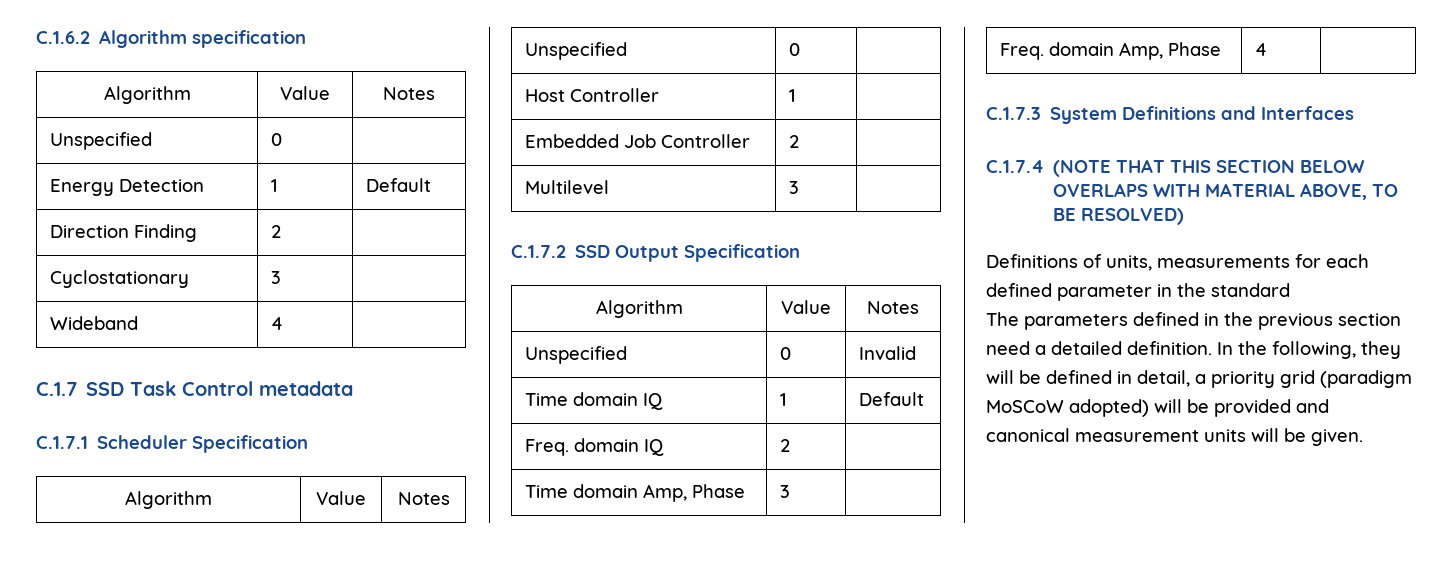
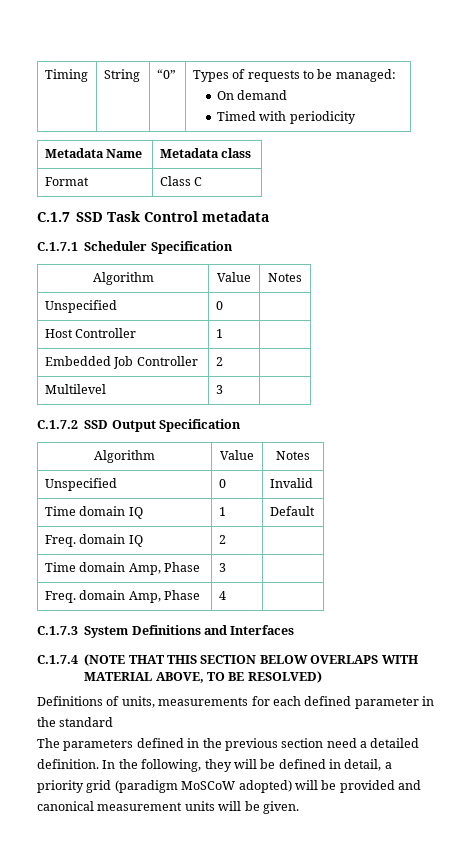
[36,30,307,48] [103,86,191,104] [280,86,330,100] [383,87,435,100] [50,132,153,150] [271,133,283,146] [50,179,205,196] [271,179,279,192] [366,178,432,192] [50,224,198,242] [271,225,282,238] [50,270,190,288] [271,271,282,284] [50,316,139,330] [271,317,284,330] C.1.6.2 Algorithm specification // Algorithm | Value | Notes // Unspecified | 0 | // Energy Detection | 1 | Default // Direction Finding | 2 | // Cyclostationary | 3 | // Wideband | 4 | -> [44,69,88,82] [103,69,140,82] [156,69,176,79] [192,69,396,82] [216,90,288,100] [216,111,356,124] [44,148,143,158] [159,148,252,158] [44,177,89,186] [159,176,203,186] Timing | String | “0” | Types of requests to be managed: // On demand // Timed with periodicity // Metadata Name | Metadata class // Format | Class C

